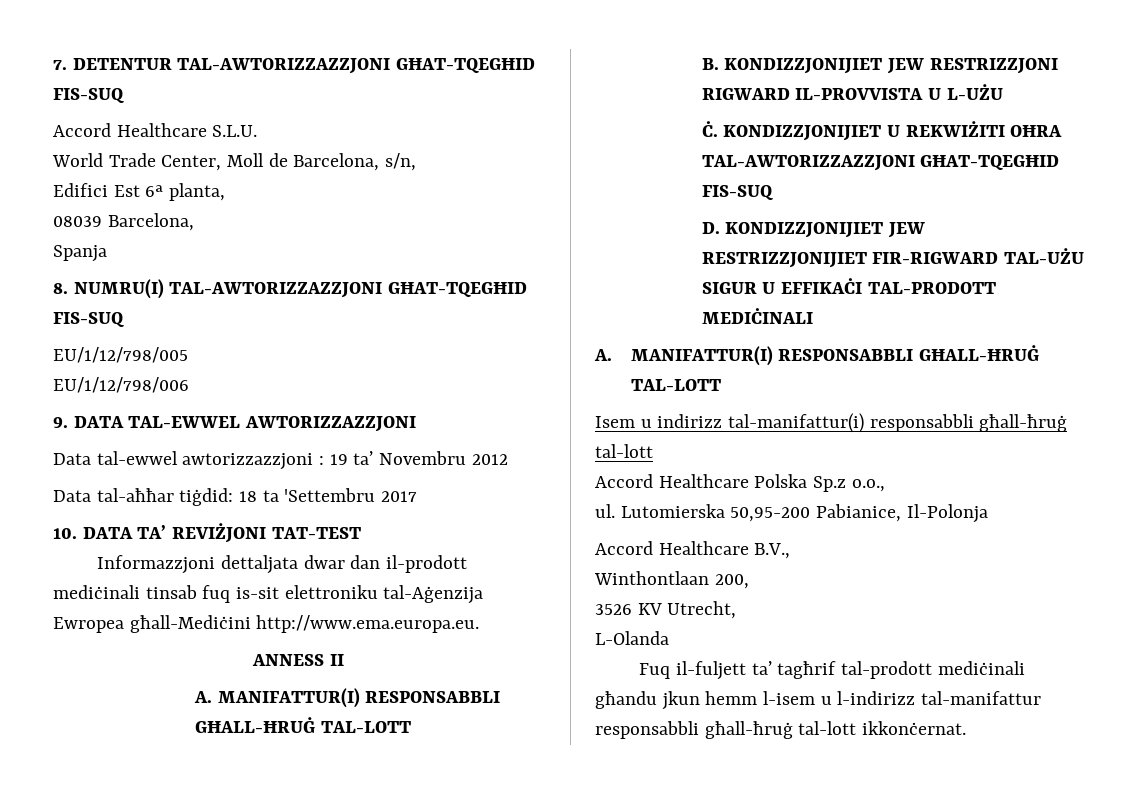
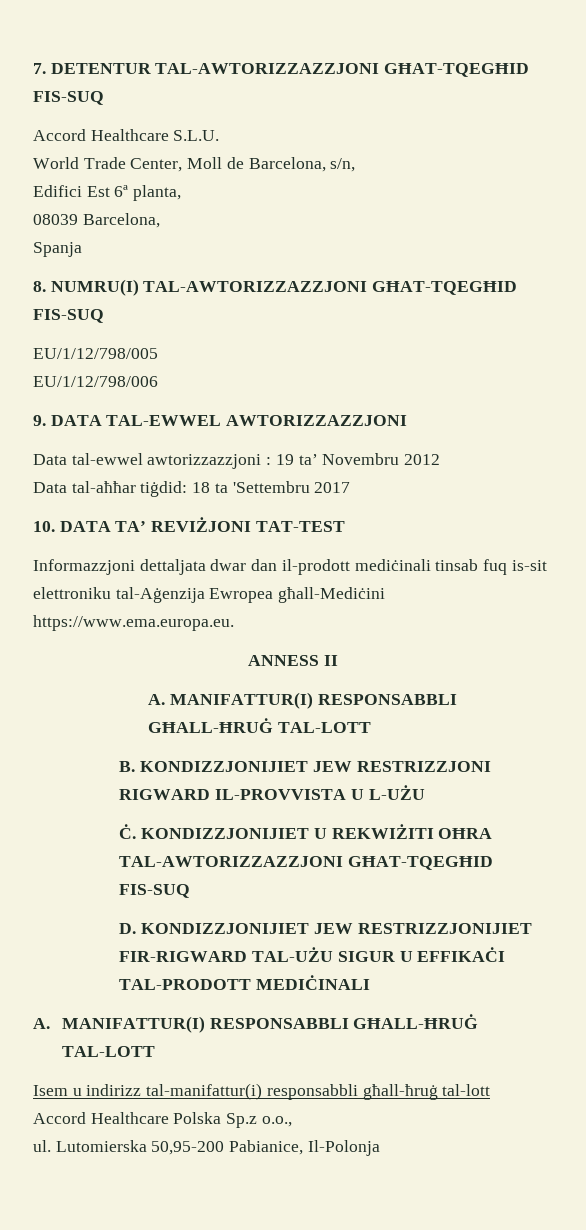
[256,615,480,633] http://www.ema.europa.eu. -> [33,615,234,631] https://www.ema.europa.eu.
[595,541,791,559] [594,571,749,589] [595,601,737,619] [595,631,669,645] [639,661,1025,680] [595,691,1042,710] [595,721,967,739] // Accord Healthcare B.V., // Winthontlaan 200, // 3526 KV Utrecht, // L-Olanda // Fuq il-fuljett ta’ tagħrif tal-prodott mediċinali għandu jkun hemm l-isem u l-indirizz tal-manifattur responsabbli għall-ħruġ tal-lott ikkonċernat. -> (380, 1148) none

